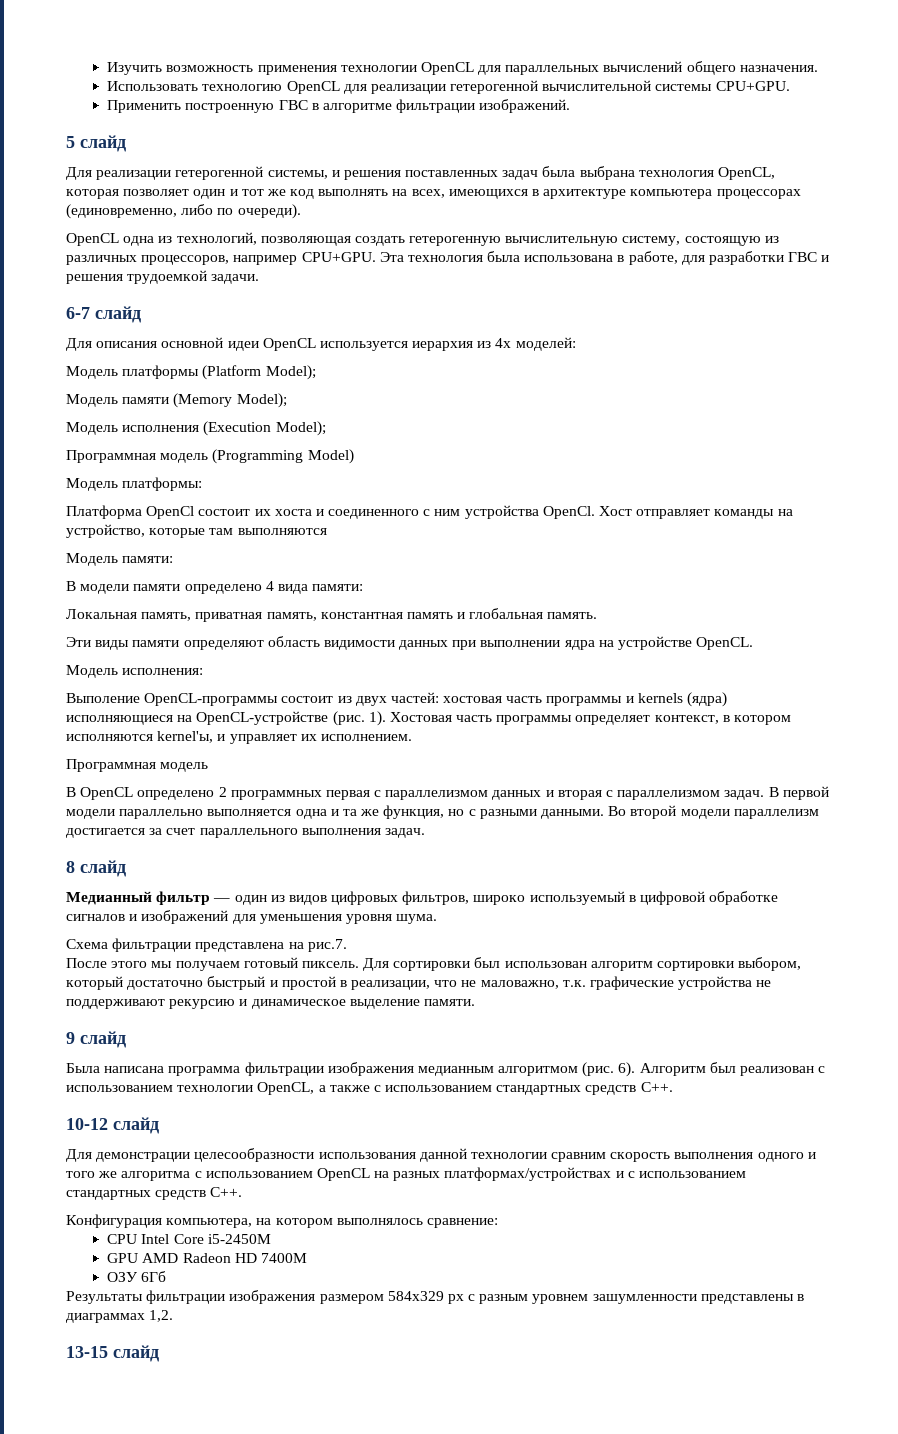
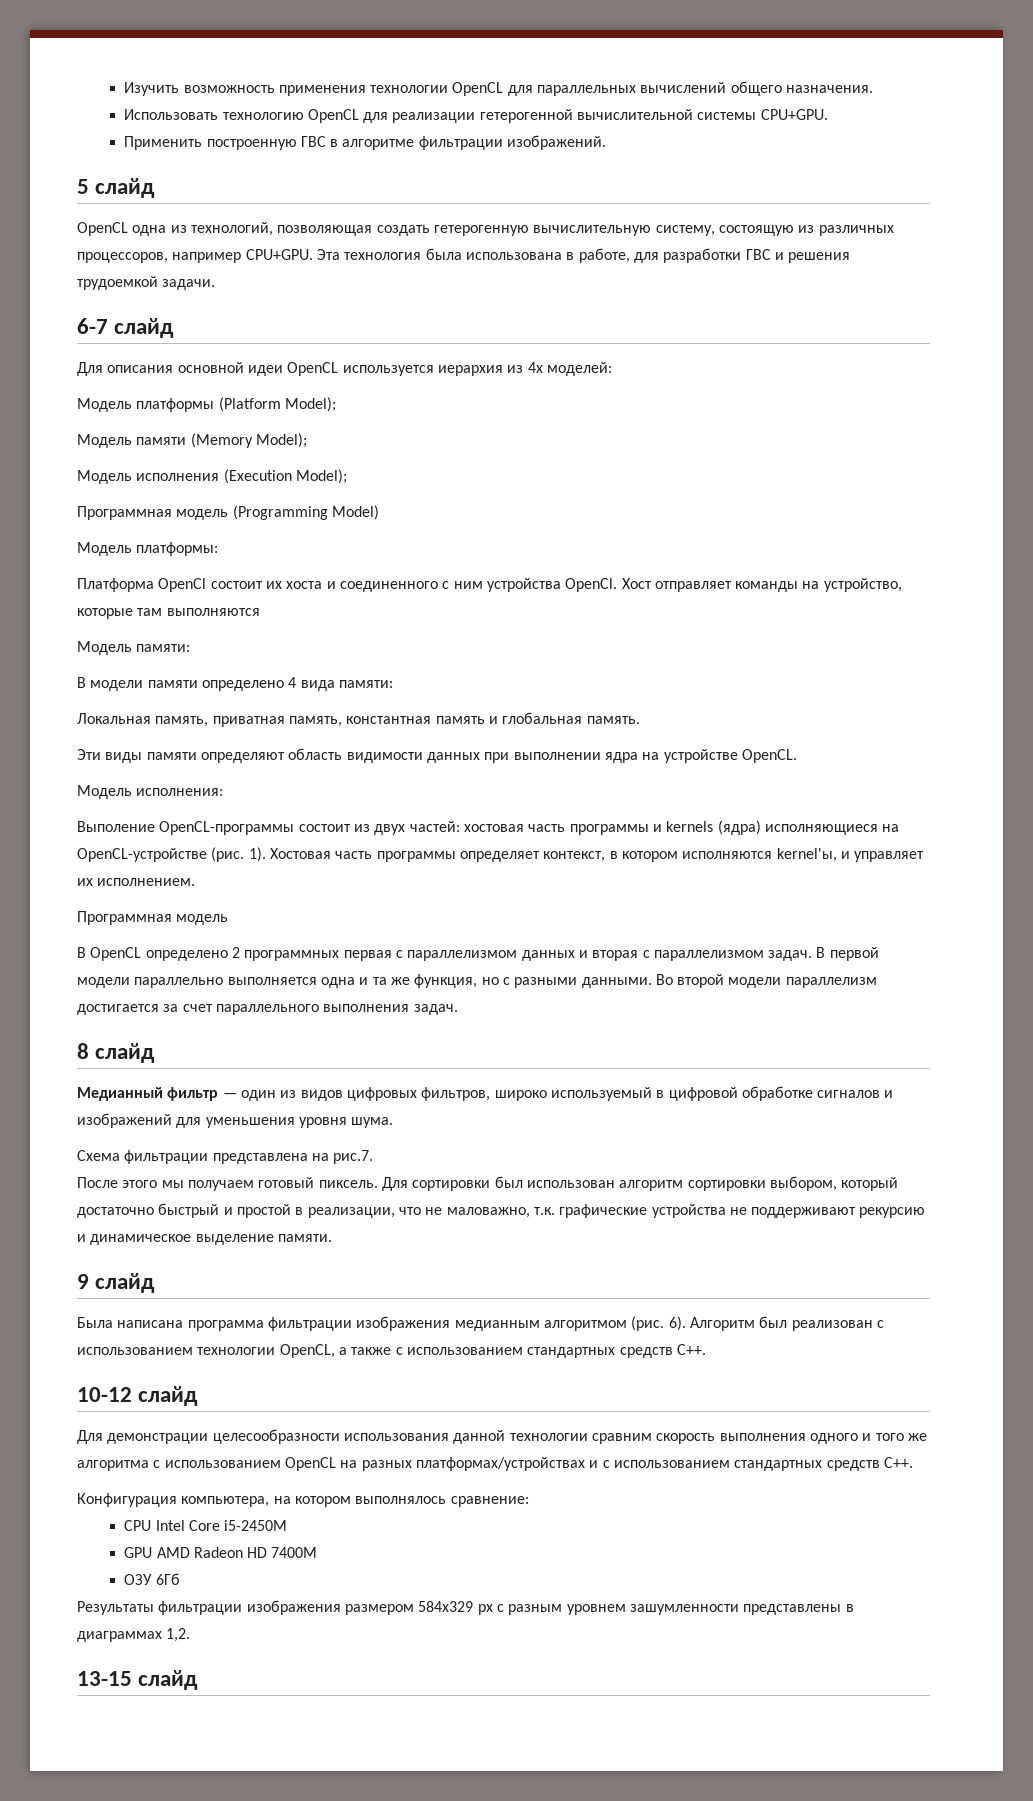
[66,166,776,180] [66,189,801,199] [66,204,301,219] // Для реализации гетерогенной системы, и решения поставленных задач была выбрана технология OpenCL, которая позволяет один и тот же код выполнять на всех, имеющихся в архитектуре компьютера процессорах (единовременно, либо по очереди). -> (156, 188) none

